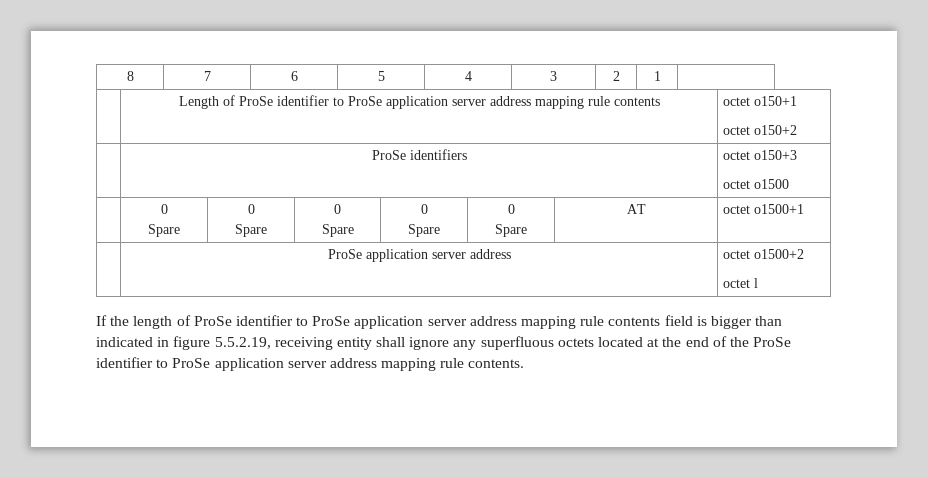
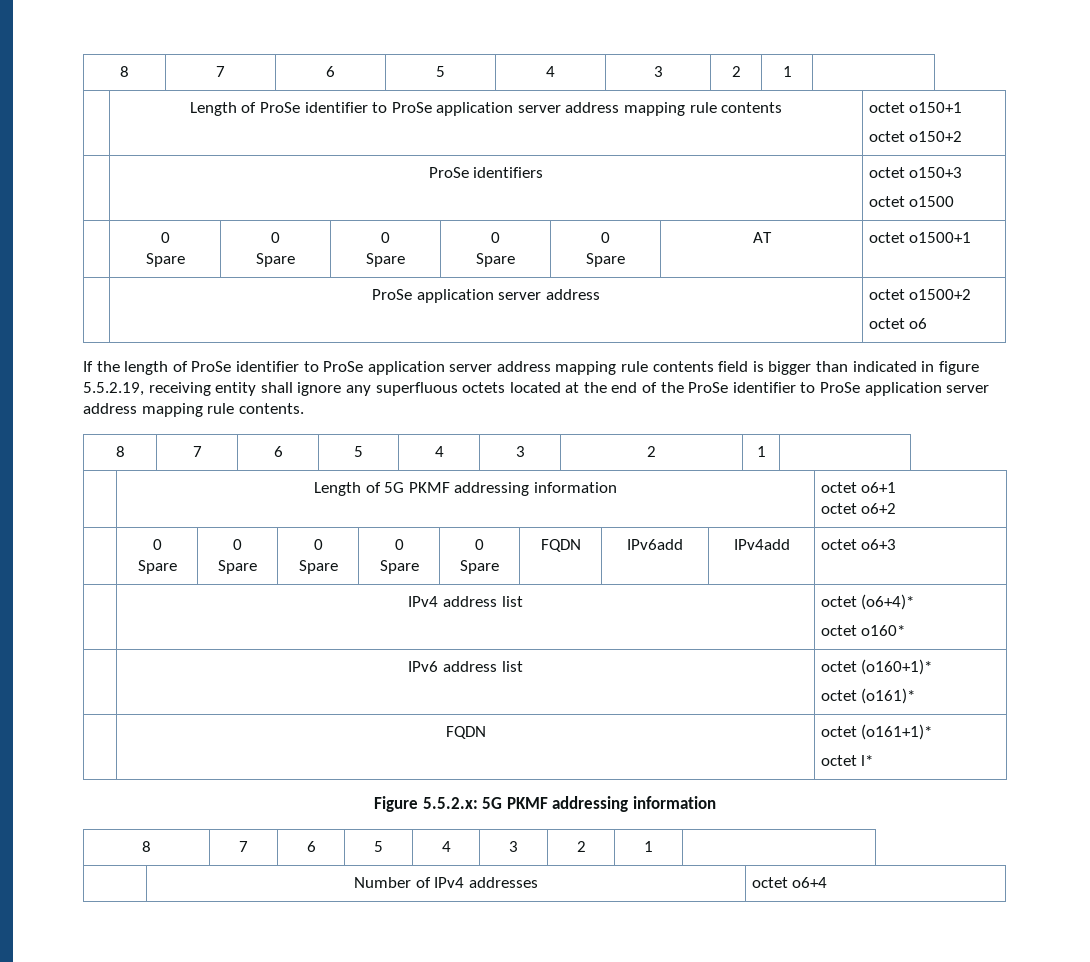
[754,278,759,288] l -> [909,318,928,329] o6
(525, 363) none -> [115,446,125,457] [192,446,202,457] [273,446,283,457] [354,446,363,457] [434,446,444,457] [515,446,525,457] [647,446,656,457] [756,446,766,457] [314,482,617,496] [820,482,897,493] [820,503,897,514] [152,539,162,550] [137,560,177,574] [233,539,242,550] [218,560,257,574] [313,539,323,550] [298,560,338,574] [394,539,404,550] [379,560,419,574] [475,539,484,550] [460,560,499,574] [540,539,581,552] [627,539,683,550] [733,539,790,550] [820,539,897,550] [408,596,523,607] [820,594,915,610] [820,625,906,636] [408,661,523,672] [820,659,933,675] [820,688,916,704] [445,726,486,739] [820,724,933,740] [820,755,874,766] [374,796,716,812] [142,841,151,852] [239,841,248,852] [306,841,316,852] [374,841,383,852] [441,841,451,852] [509,841,518,852] [576,841,586,852] [644,841,653,852] [354,877,538,888] [751,877,828,888] // 8 | 7 | 6 | 5 | 4 | 3 | 2 | 1 | // | Length of 5G PKMF addressing information | octet o6+1 // octet o6+2 // | 0 // Spare | 0 // Spare | 0 // Spare | 0 // Spare | 0 // Spare | FQDN | IPv6add | IPv4add | octet o6+3 // | IPv4 address list | octet (o6+4)* // octet o160* // | IPv6 address list | octet (o160+1)* // octet (o161)* // | FQDN | octet (o161+1)* // octet l* // Figure 5.5.2.x: 5G PKMF addressing information // 8 | 7 | 6 | 5 | 4 | 3 | 2 | 1 | // | Number of IPv4 addresses | octet o6+4

